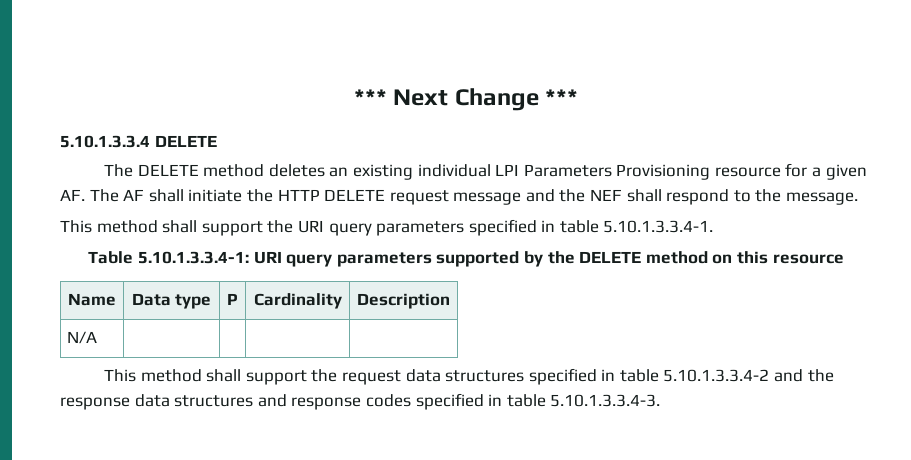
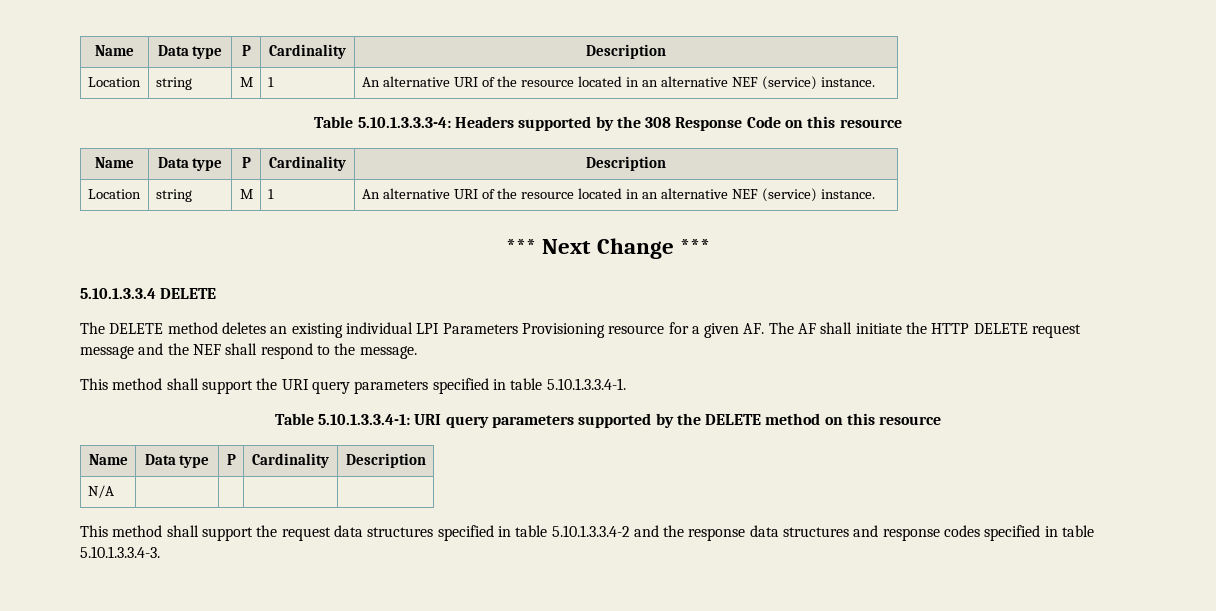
(353, 97) none -> [95,45,134,56] [157,45,223,59] [241,45,251,56] [269,44,346,59] [586,44,666,59] [87,77,141,87] [155,77,192,90] [239,77,253,87] [267,77,274,87] [361,76,875,90] [314,116,902,131] [95,157,134,168] [157,157,223,171] [241,157,251,168] [269,156,346,171] [586,156,666,171] [87,189,141,199] [155,189,192,202] [239,189,253,199] [267,189,274,199] [361,188,875,202] Name | Data type | P | Cardinality | Description // Location | string | M | 1 | An alternative URI of the resource located in an alternative NEF (service) instance. // Table 5.10.1.3.3.3-4: Headers supported by the 308 Response Code on this resource // Name | Data type | P | Cardinality | Description // Location | string | M | 1 | An alternative URI of the resource located in an alternative NEF (service) instance. //

